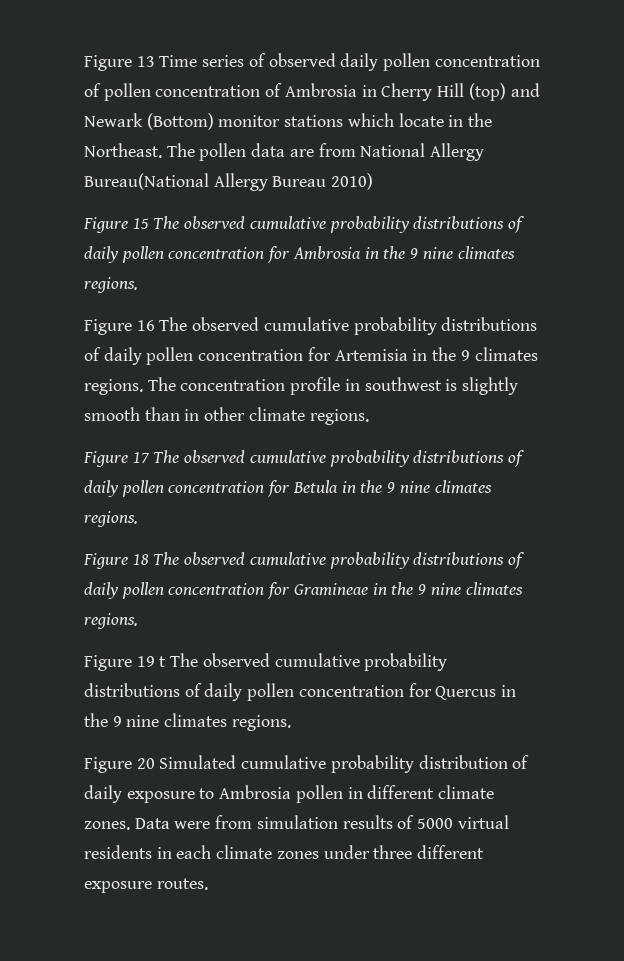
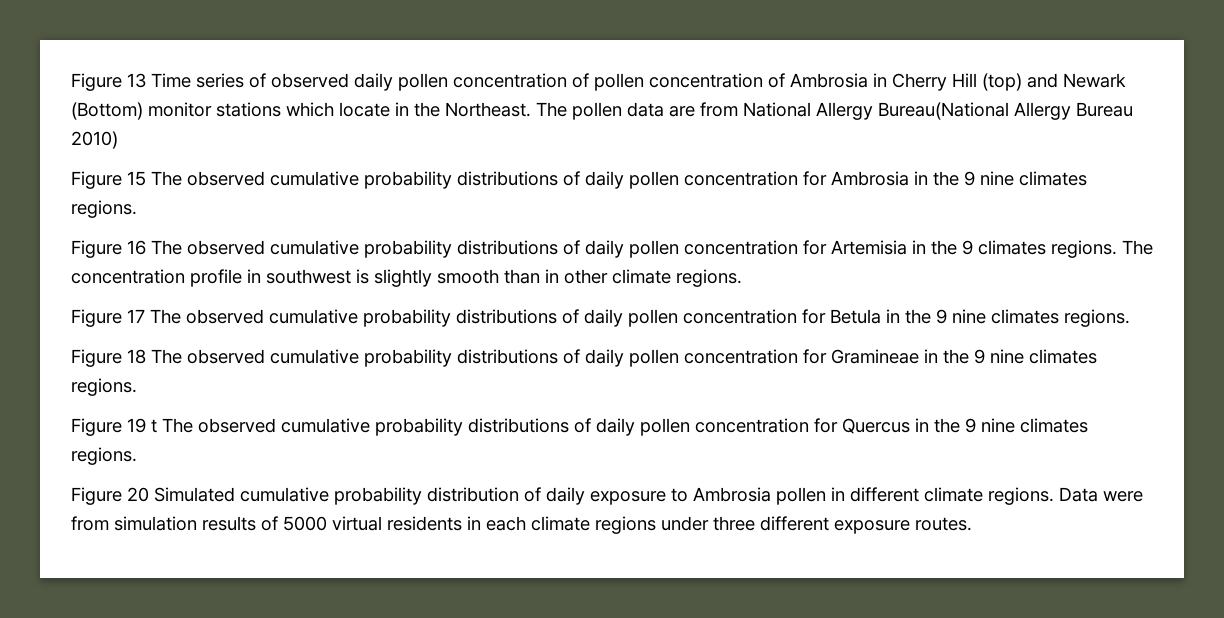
[84,821,130,830] zones. -> [988,487,1054,505] regions.
[276,851,319,859] zones -> [595,516,656,534] regions

